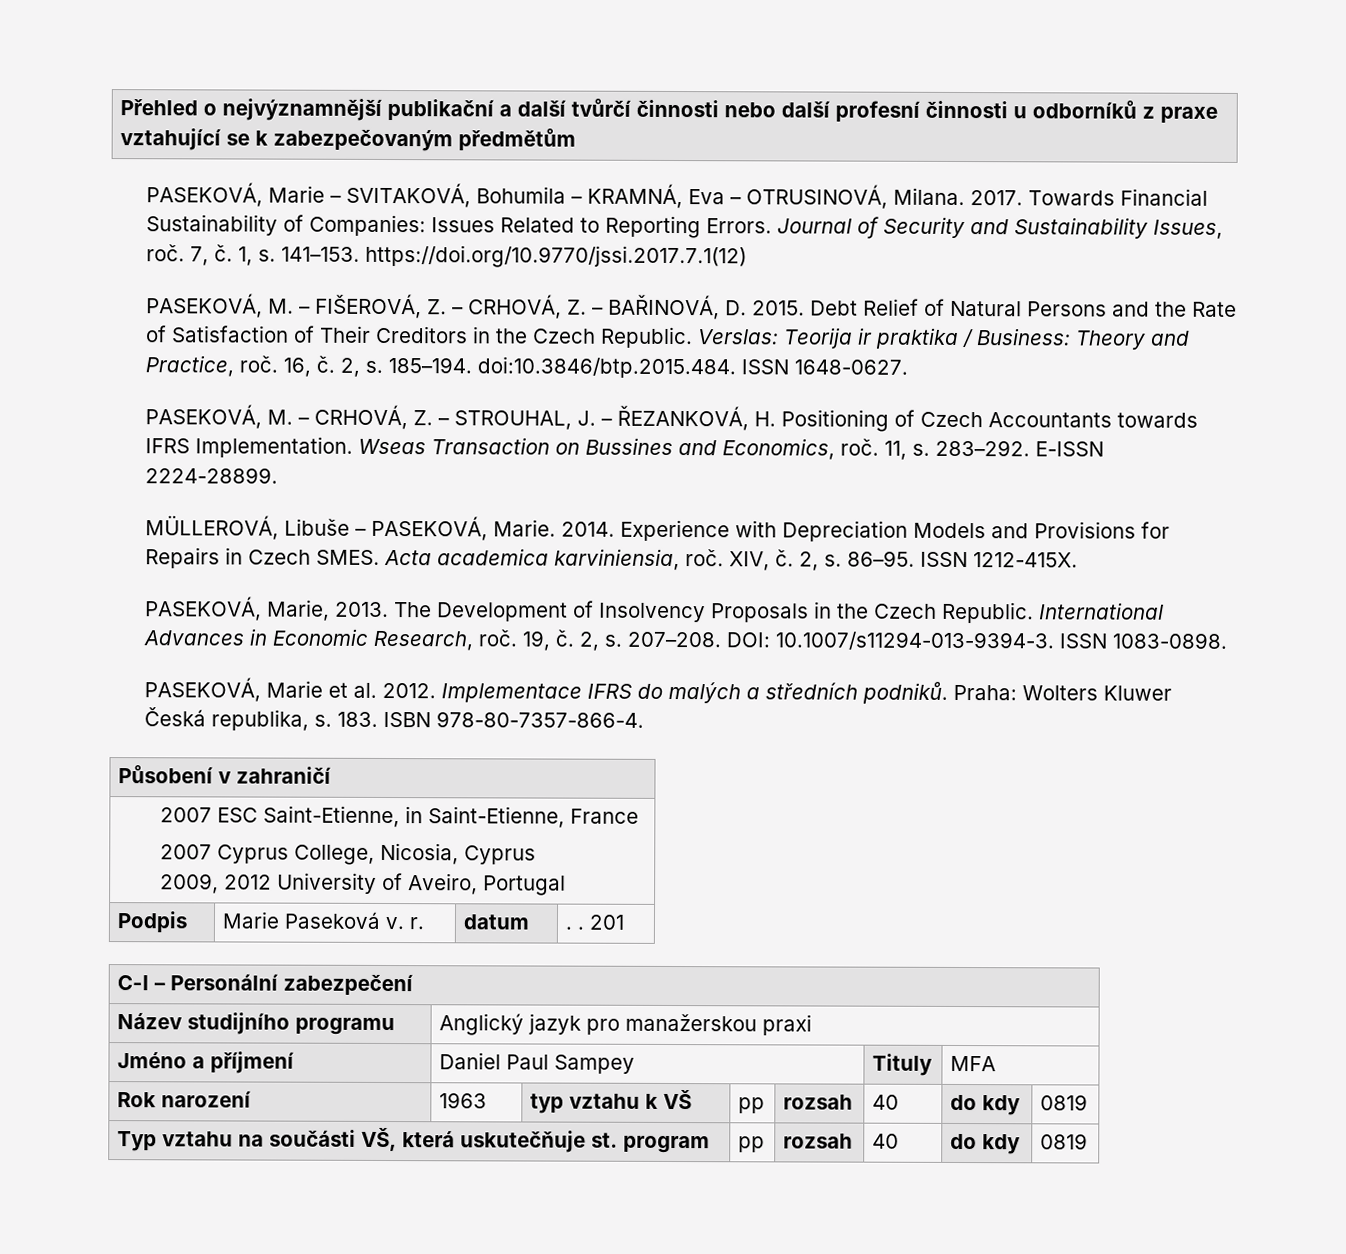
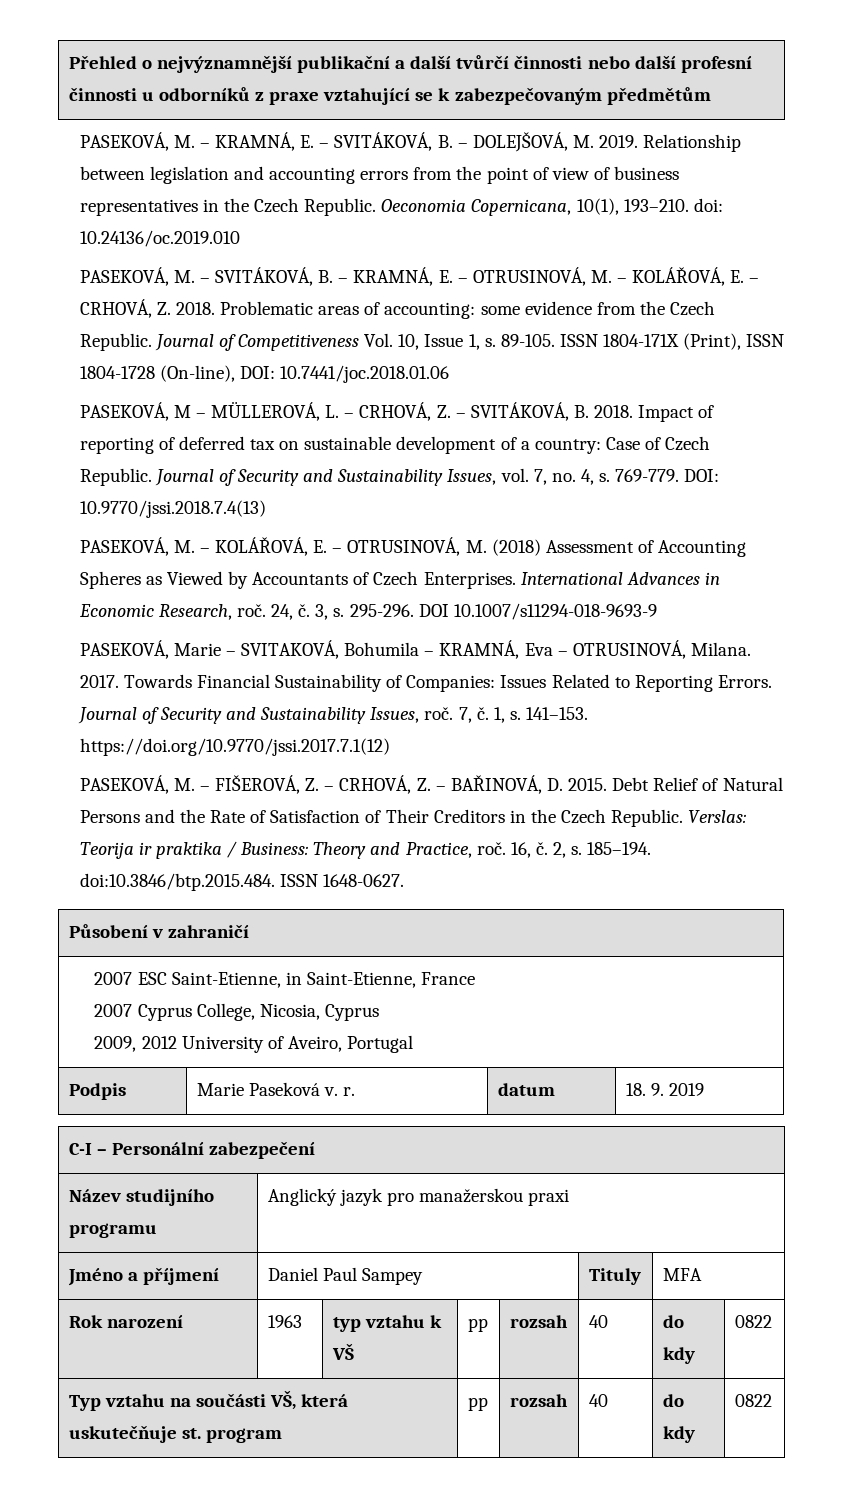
(577, 139) none -> [79,132,742,152] [79,166,680,184] [79,198,723,216] [79,230,240,247] [79,267,760,286] [79,299,716,319] [79,333,785,351] [79,365,449,383] [79,402,715,422] [79,436,711,454] [79,468,720,486] [79,500,266,518] [79,537,747,557] [79,571,720,589] [78,603,657,620] // PASEKOVÁ, M. – KRAMNÁ, E. – SVITÁKOVÁ, B. – DOLEJŠOVÁ, M. 2019. Relationship between legislation and accounting errors from the point of view of business representatives in the Czech Republic. Oeconomia Copernicana, 10(1), 193–210. doi: 10.24136/oc.2019.010 // PASEKOVÁ, M. – SVITÁKOVÁ, B. – KRAMNÁ, E. – OTRUSINOVÁ, M. – KOLÁŘOVÁ, E. – CRHOVÁ, Z. 2018. Problematic areas of accounting: some evidence from the Czech Republic. Journal of Competitiveness Vol. 10, Issue 1, s. 89-105. ISSN 1804-171X (Print), ISSN 1804-1728 (On-line), DOI: 10.7441/joc.2018.01.06 // PASEKOVÁ, M – MÜLLEROVÁ, L. – CRHOVÁ, Z. – SVITÁKOVÁ, B. 2018. Impact of reporting of deferred tax on sustainable development of a country: Case of Czech Republic. Journal of Security and Sustainability Issues, vol. 7, no. 4, s. 769-779. DOI: 10.9770/jssi.2018.7.4(13) // PASEKOVÁ, M. – KOLÁŘOVÁ, E. – OTRUSINOVÁ, M. (2018) Assessment of Accounting Spheres as Viewed by Accountants of Czech Enterprises. International Advances in Economic Research, roč. 24, č. 3, s. 295-296. DOI 10.1007/s11294-018-9693-9
[144,404,1198,432] [144,436,1104,460] [144,467,278,484] [144,515,1170,542] [144,547,1078,571] [144,596,1164,624] [142,628,1227,651] [143,677,1172,704] [143,707,644,731] // PASEKOVÁ, M. – CRHOVÁ, Z. – STROUHAL, J. – ŘEZANKOVÁ, H. Positioning of Czech Accountants towards IFRS Implementation. Wseas Transaction on Bussines and Economics, roč. 11, s. 283–292. E-ISSN 2224-28899. // MÜLLEROVÁ, Libuše – PASEKOVÁ, Marie. 2014. Experience with Depreciation Models and Provisions for Repairs in Czech SMES. Acta academica karviniensia, roč. XIV, č. 2, s. 86–95. ISSN 1212-415X. // PASEKOVÁ, Marie, 2013. The Development of Insolvency Proposals in the Czech Republic. International Advances in Economic Research, roč. 19, č. 2, s. 207–208. DOI: 10.1007/s11294-013-9394-3. ISSN 1083-0898. // PASEKOVÁ, Marie et al. 2012. Implementace IFRS do malých a středních podniků. Praha: Wolters Kluwer Česká republika, s. 183. ISBN 978-80-7357-866-4. -> (404, 880) none
[565,914,625,930] . . 201 -> [625,1083,704,1096] 18. 9. 2019
[1040,1094,1089,1111] 0819 -> [734,1315,772,1328] 0822
[1040,1133,1089,1150] 0819 -> [734,1394,772,1407] 0822

